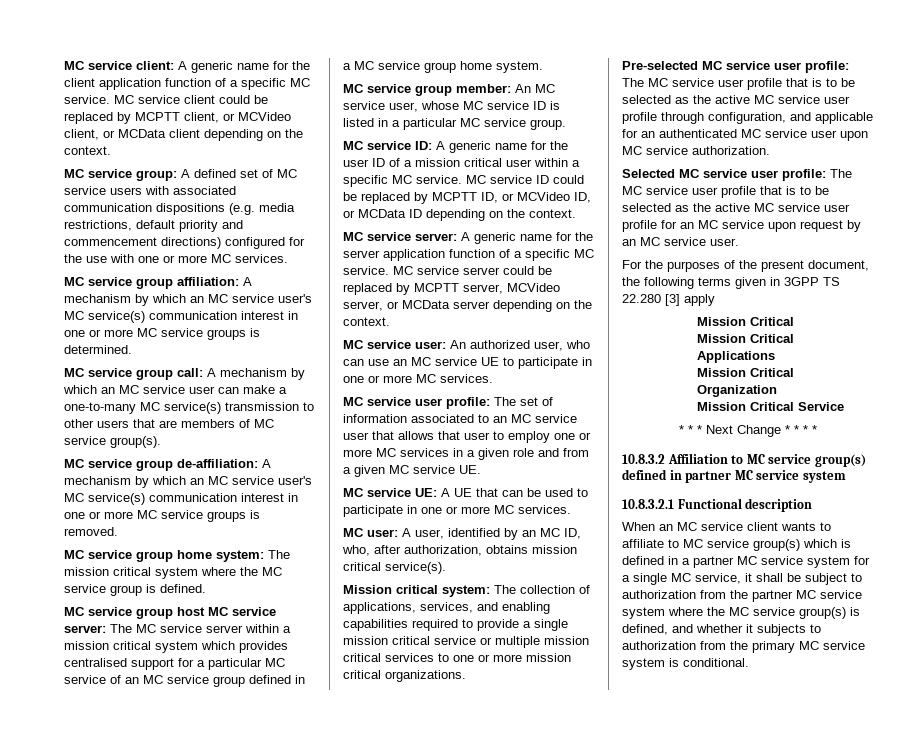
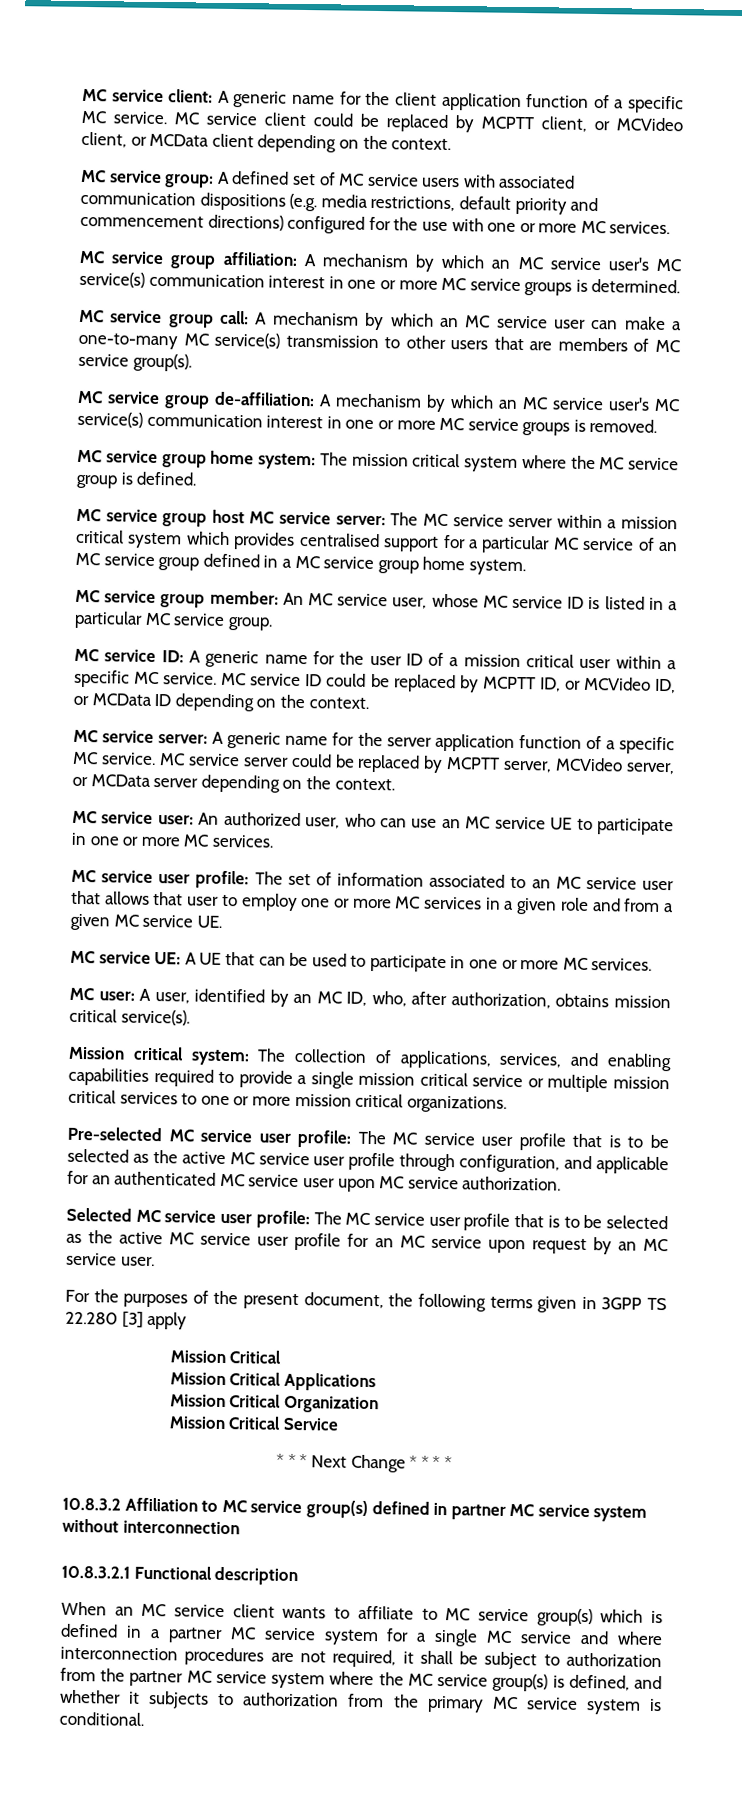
(846, 477) none -> [62,1518,240,1535] without interconnection
[695,573,741,584] service, -> [520,1630,663,1646] [60,1646,397,1668] service and where interconnection procedures are not required,

